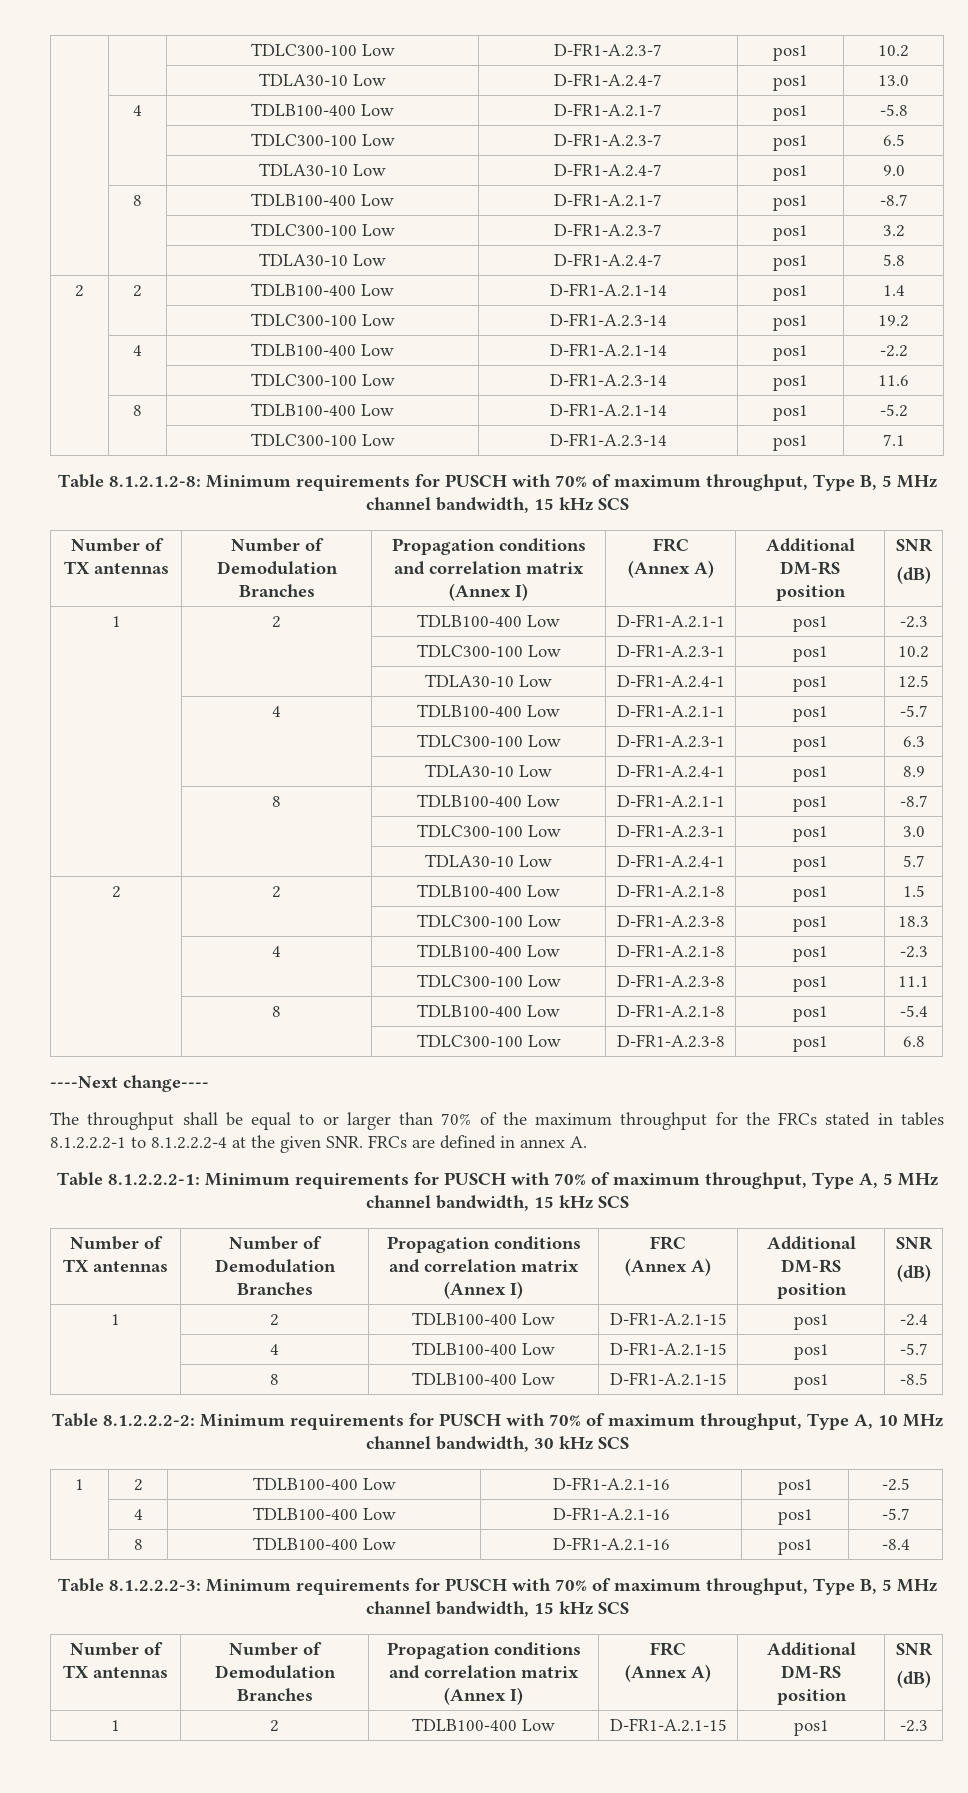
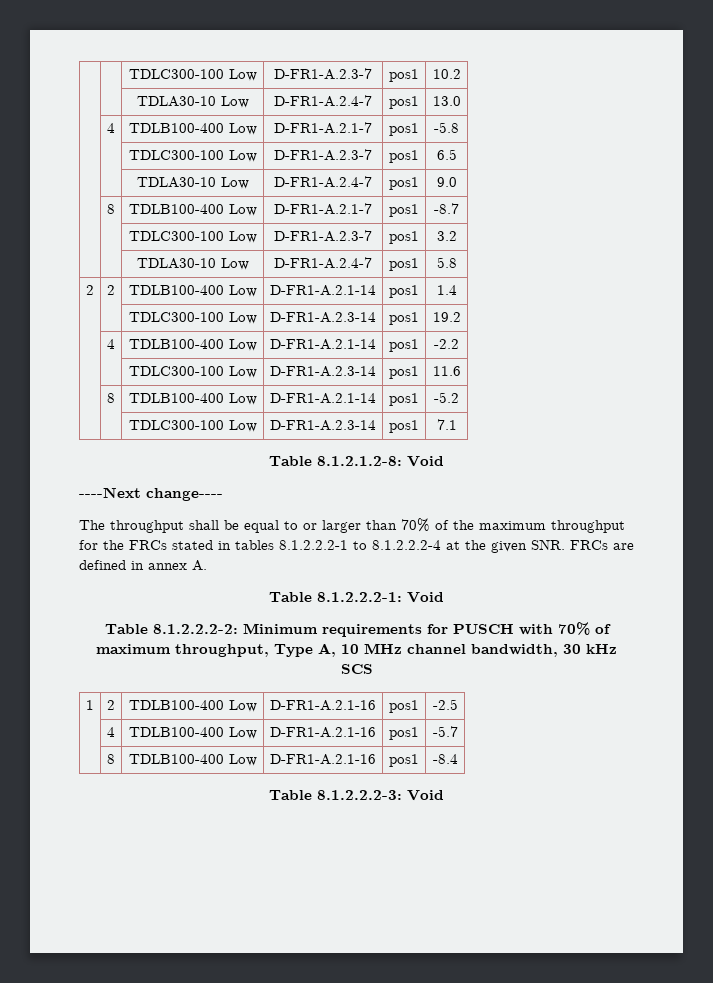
[205,474,937,491] [365,497,629,513] [70,538,164,552] [63,561,169,574] [231,538,324,552] [216,561,338,575] [238,584,315,597] [391,538,586,555] [394,561,584,575] [449,583,528,601] [652,538,689,552] [627,560,714,578] [765,538,855,552] [780,561,840,575] [775,585,846,601] [895,538,933,552] [896,566,931,584] [111,616,121,627] [272,616,281,628] [417,614,560,627] [616,614,725,628] [792,616,828,632] [899,616,928,628] [416,644,561,657] [616,644,725,658] [792,646,828,662] [898,646,929,658] [425,674,552,687] [616,674,725,688] [792,676,828,692] [898,675,929,688] [272,706,281,717] [417,704,560,717] [616,704,725,718] [792,706,828,722] [899,705,928,717] [416,734,561,747] [616,734,725,748] [792,736,828,752] [902,736,925,747] [425,764,552,777] [616,764,725,778] [792,766,828,782] [902,766,925,777] [272,796,281,807] [417,794,560,807] [616,794,725,808] [792,796,828,812] [899,795,928,807] [416,824,561,837] [616,824,725,838] [792,826,828,842] [902,826,925,837] [425,854,552,867] [616,854,725,868] [792,856,828,872] [902,855,925,867] [111,886,121,898] [272,886,281,898] [417,884,560,897] [616,884,725,898] [792,886,828,902] [902,885,925,897] [416,914,561,927] [616,914,725,928] [792,916,828,932] [898,916,929,927] [272,946,281,957] [417,944,560,957] [616,944,725,958] [792,946,828,962] [899,946,928,958] [416,974,561,987] [616,974,725,988] [792,976,828,992] [898,976,929,987] [272,1006,281,1017] [417,1004,560,1017] [616,1004,725,1018] [792,1006,828,1022] [899,1005,928,1017] [416,1034,561,1047] [616,1034,725,1048] [792,1036,828,1052] [902,1036,925,1047] Minimum requirements for PUSCH with 70% of maximum throughput, Type B, 5 MHz channel bandwidth, 15 kHz SCS // Number of TX antennas | Number of Demodulation Branches | Propagation conditions and correlation matrix (Annex I) | FRC // (Annex A) | Additional DM-RS position | SNR // (dB) // 1 | 2 | TDLB100-400 Low | D-FR1-A.2.1-1 | pos1 | -2.3 // | | TDLC300-100 Low | D-FR1-A.2.3-1 | pos1 | 10.2 // | | TDLA30-10 Low | D-FR1-A.2.4-1 | pos1 | 12.5 // | 4 | TDLB100-400 Low | D-FR1-A.2.1-1 | pos1 | -5.7 // | | TDLC300-100 Low | D-FR1-A.2.3-1 | pos1 | 6.3 // | | TDLA30-10 Low | D-FR1-A.2.4-1 | pos1 | 8.9 // | 8 | TDLB100-400 Low | D-FR1-A.2.1-1 | pos1 | -8.7 // | | TDLC300-100 Low | D-FR1-A.2.3-1 | pos1 | 3.0 // | | TDLA30-10 Low | D-FR1-A.2.4-1 | pos1 | 5.7 // 2 | 2 | TDLB100-400 Low | D-FR1-A.2.1-8 | pos1 | 1.5 // | | TDLC300-100 Low | D-FR1-A.2.3-8 | pos1 | 18.3 // | 4 | TDLB100-400 Low | D-FR1-A.2.1-8 | pos1 | -2.3 // | | TDLC300-100 Low | D-FR1-A.2.3-8 | pos1 | 11.1 // | 8 | TDLB100-400 Low | D-FR1-A.2.1-8 | pos1 | -5.4 // | | TDLC300-100 Low | D-FR1-A.2.3-8 | pos1 | 6.8 -> [407,456,444,467] Void
[204,1172,938,1189] [365,1195,629,1211] [70,1236,163,1250] [63,1259,168,1272] [229,1236,322,1250] [214,1259,336,1273] [236,1282,313,1295] [386,1236,581,1253] [389,1259,579,1273] [444,1281,523,1299] [650,1236,686,1250] [625,1258,711,1276] [766,1236,856,1250] [781,1259,841,1273] [776,1283,847,1299] [895,1236,933,1250] [896,1264,931,1282] [111,1314,120,1325] [270,1314,279,1326] [412,1312,555,1325] [609,1312,727,1326] [793,1314,829,1330] [899,1314,928,1326] [270,1344,279,1355] [412,1342,555,1355] [609,1342,727,1356] [793,1344,829,1360] [899,1343,928,1355] [270,1374,279,1385] [412,1372,555,1385] [609,1372,727,1386] [793,1374,829,1390] [899,1373,928,1385] Minimum requirements for PUSCH with 70% of maximum throughput, Type A, 5 MHz channel bandwidth, 15 kHz SCS // Number of TX antennas | Number of Demodulation Branches | Propagation conditions and correlation matrix (Annex I) | FRC // (Annex A) | Additional DM-RS position | SNR // (dB) // 1 | 2 | TDLB100-400 Low | D-FR1-A.2.1-15 | pos1 | -2.4 // | 4 | TDLB100-400 Low | D-FR1-A.2.1-15 | pos1 | -5.7 // | 8 | TDLB100-400 Low | D-FR1-A.2.1-15 | pos1 | -8.5 -> [407,592,444,603] Void
[205,1578,937,1595] [365,1601,629,1617] [70,1642,163,1656] [63,1665,168,1678] [229,1642,322,1656] [214,1665,336,1679] [236,1688,313,1701] [386,1642,581,1659] [389,1665,579,1679] [444,1687,523,1705] [650,1642,686,1656] [625,1664,711,1682] [766,1642,856,1656] [781,1665,841,1679] [776,1689,847,1705] [895,1642,933,1656] [896,1670,931,1688] [111,1720,120,1731] [270,1720,279,1732] [412,1718,555,1731] [609,1718,727,1732] [793,1720,829,1736] [899,1720,928,1732] Minimum requirements for PUSCH with 70% of maximum throughput, Type B, 5 MHz channel bandwidth, 15 kHz SCS // Number of TX antennas | Number of Demodulation Branches | Propagation conditions and correlation matrix (Annex I) | FRC // (Annex A) | Additional DM-RS position | SNR // (dB) // 1 | 2 | TDLB100-400 Low | D-FR1-A.2.1-15 | pos1 | -2.3 -> [407,790,444,801] Void

